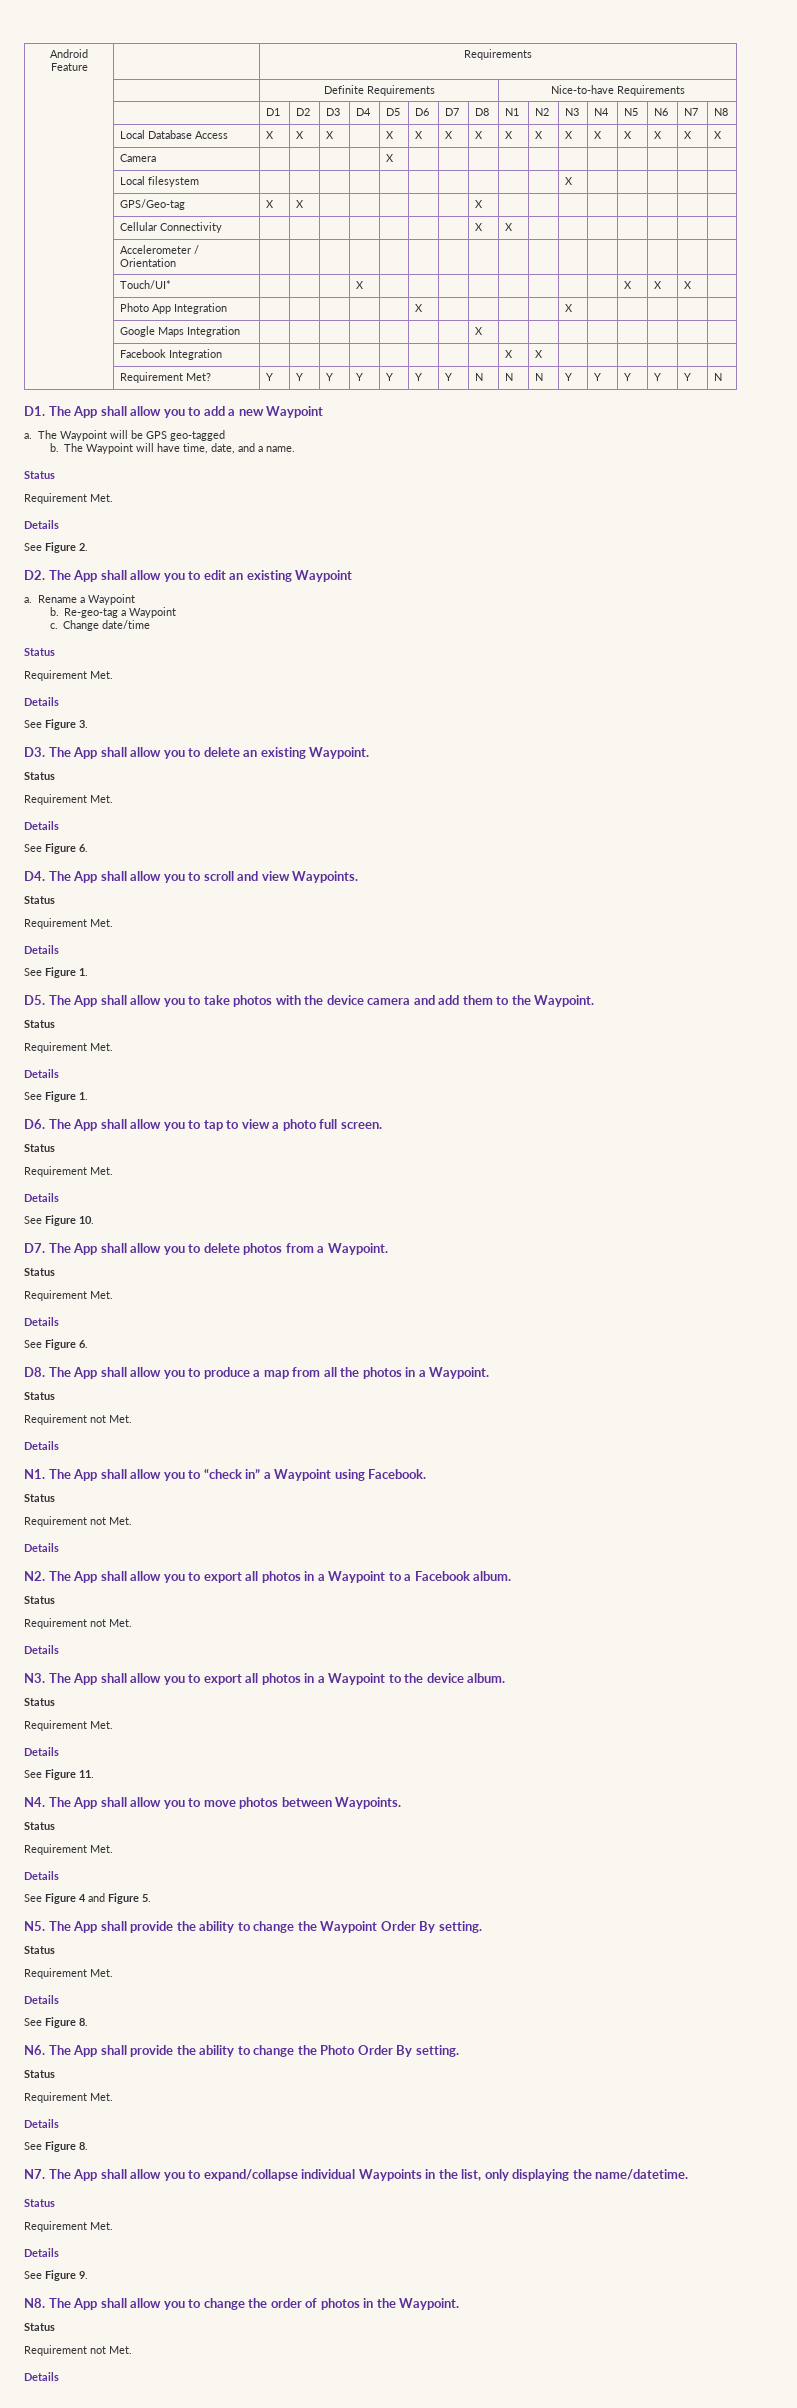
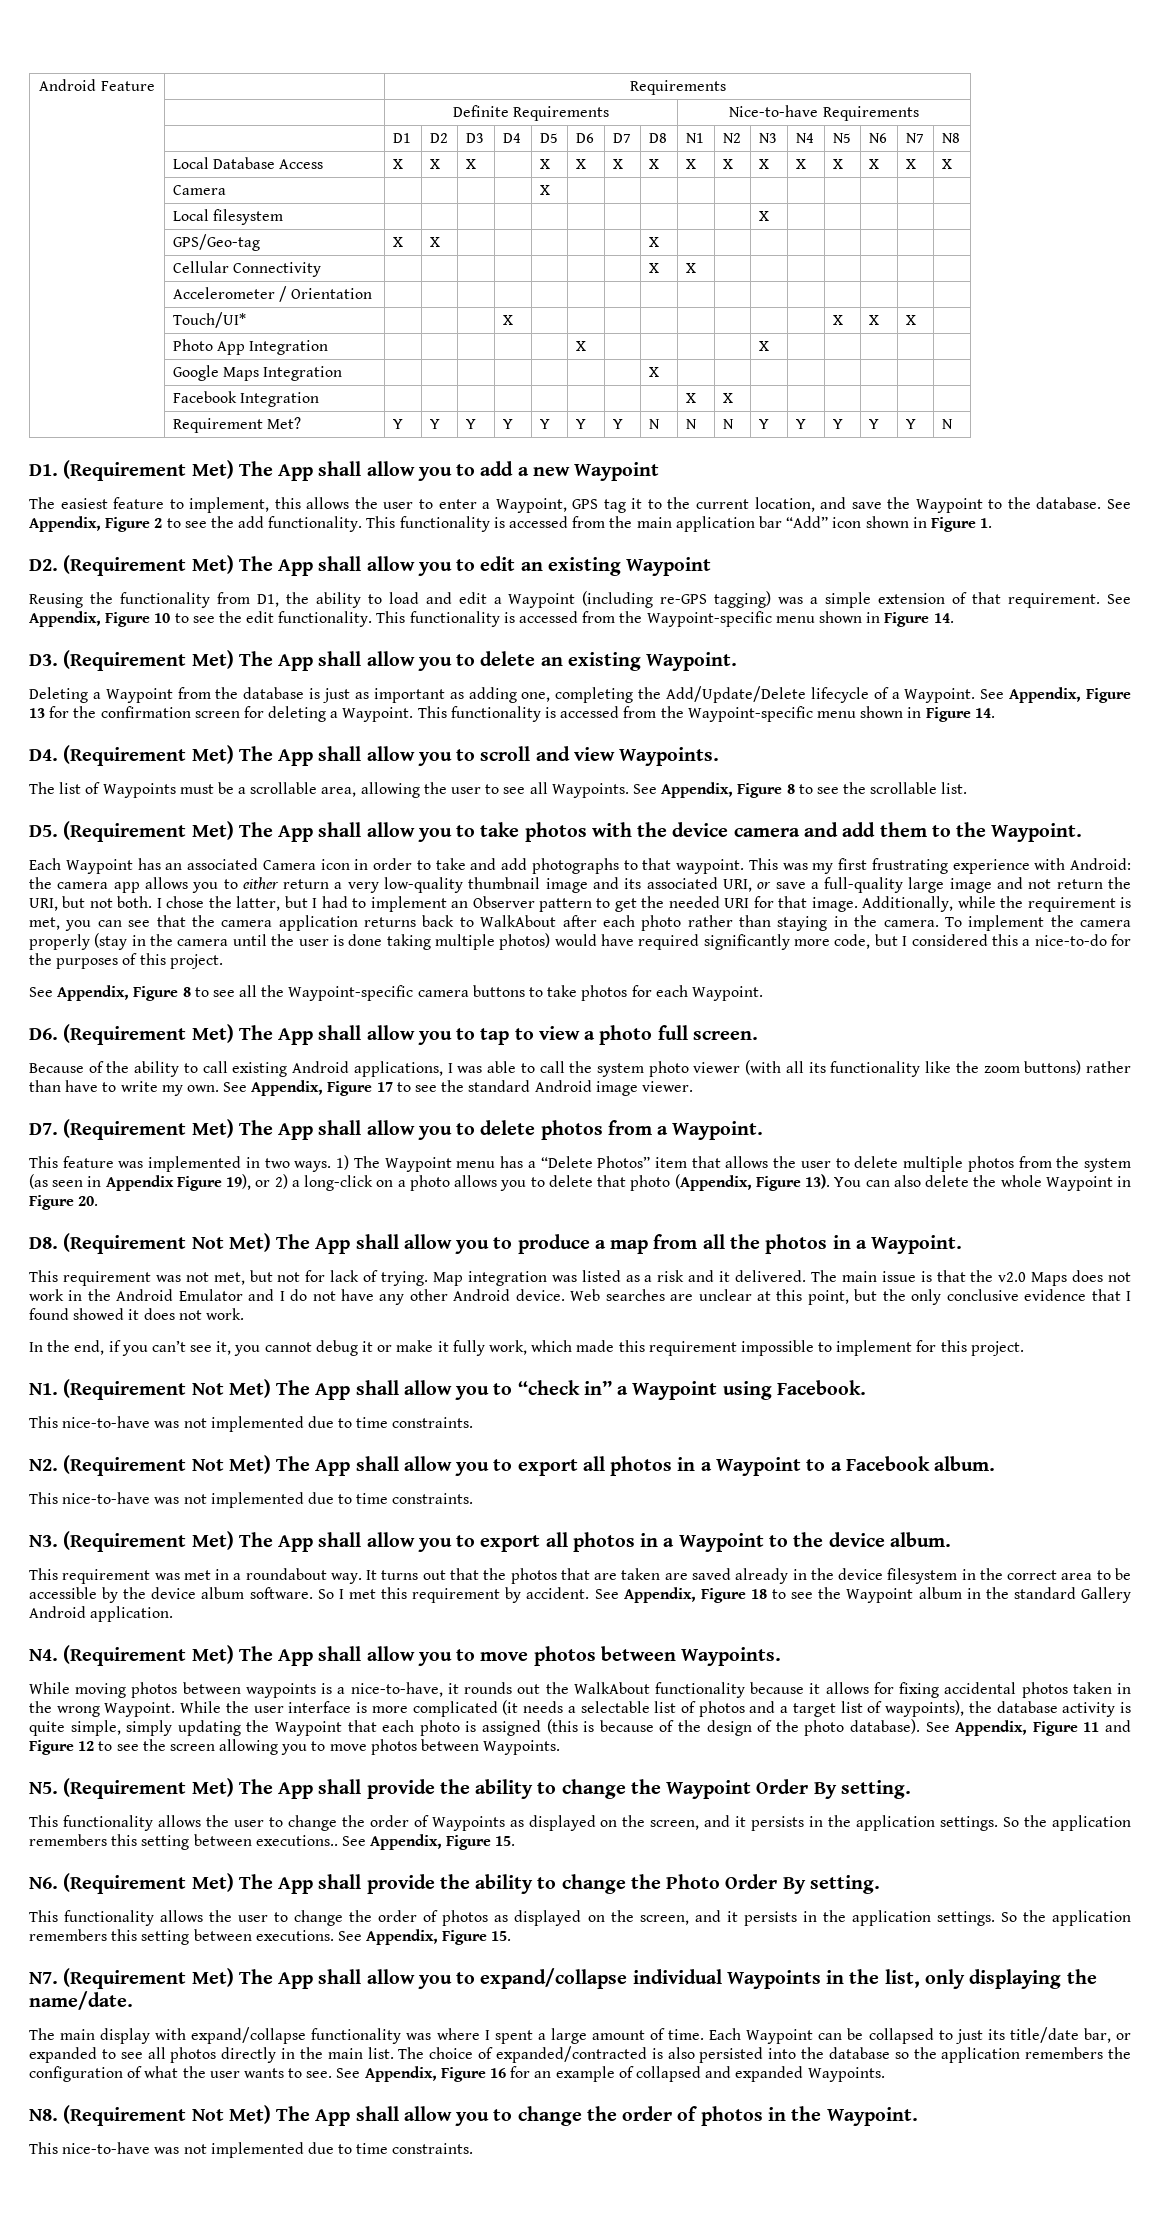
(45, 411) none -> [63,460,234,481] (Requirement Met)
[24,430,225,441] [49,443,296,454] [24,471,55,479] [24,493,113,504] [24,520,59,529] [24,542,88,553] a. The Waypoint will be GPS geo-tagged // b. The Waypoint will have time, date, and a name. // Status // Requirement Met. // Details // See Figure 2. -> [29,497,1131,513] [29,516,993,532] The easiest feature to implement, this allows the user to enter a Waypoint, GPS tag it to the current location, and save the Waypoint to the database. See Appendix, Figure 2 to see the add functionality. This functionality is accessed from the main application bar “Add” icon shown in Figure 1.
(45, 575) none -> [63,555,234,576] (Requirement Met)
[24,594,135,605] [49,607,177,618] [49,620,151,631] [24,648,55,656] [24,670,113,681] [24,697,59,706] [24,719,88,730] a. Rename a Waypoint // b. Re-geo-tag a Waypoint // c. Change date/time // Status // Requirement Met. // Details // See Figure 3. -> [29,591,1131,608] [29,611,954,627] Reusing the functionality from D1, the ability to load and edit a Waypoint (including re-GPS tagging) was a simple extension of that requirement. See Appendix, Figure 10 to see the edit functionality. This functionality is accessed from the Waypoint-specific menu shown in Figure 14.
(45, 752) none -> [63,650,234,671] (Requirement Met)
[24,772,55,780] [24,794,113,805] [24,821,59,830] [24,843,88,854] Status // Requirement Met. // Details // See Figure 6. -> [29,686,1132,703] [29,706,995,722] Deleting a Waypoint from the database is just as important as adding one, completing the Add/Update/Delete lifecycle of a Waypoint. See Appendix, Figure 13 for the confirmation screen for deleting a Waypoint. This functionality is accessed from the Waypoint-specific menu shown in Figure 14.
(45, 876) none -> [63,745,234,766] (Requirement Met)
[24,896,55,904] [24,918,113,929] [24,945,59,954] [24,967,88,978] Status // Requirement Met. // Details // See Figure 1. -> [29,782,968,798] The list of Waypoints must be a scrollable area, allowing the user to see all Waypoints. See Appendix, Figure 8 to see the scrollable list.
(45, 1000) none -> [63,821,234,842] (Requirement Met)
[24,1020,55,1028] [24,1042,113,1053] [24,1069,59,1078] [24,1091,88,1102] Status // Requirement Met. // Details // See Figure 1. -> [29,858,1131,874] [29,877,1131,893] [29,896,1131,912] [29,915,1131,931] [29,933,1132,950] [29,953,223,969] [29,985,763,1001] Each Waypoint has an associated Camera icon in order to take and add photographs to that waypoint. This was my first frustrating experience with Android: the camera app allows you to either return a very low-quality thumbnail image and its associated URI, or save a full-quality large image and not return the URI, but not both. I chose the latter, but I had to implement an Observer pattern to get the needed URI for that image. Additionally, while the requirement is met, you can see that the camera application returns back to WalkAbout after each photo rather than staying in the camera. To implement the camera properly (stay in the camera until the user is done taking multiple photos) would have required significantly more code, but I considered this a nice-to-do for the purposes of this project. // See Appendix, Figure 8 to see all the Waypoint-specific camera buttons to take photos for each Waypoint.
(45, 1124) none -> [63,1024,234,1045] (Requirement Met)
[24,1144,55,1152] [24,1166,113,1177] [24,1193,59,1202] [24,1215,94,1226] Status // Requirement Met. // Details // See Figure 10. -> [29,1060,1132,1077] [29,1080,693,1096] Because of the ability to call existing Android applications, I was able to call the system photo viewer (with all its functionality like the zoom buttons) rather than have to write my own. See Appendix, Figure 17 to see the standard Android image viewer.
(45, 1248) none -> [63,1119,234,1140] (Requirement Met)
[24,1268,55,1276] [24,1290,113,1301] [24,1317,59,1326] [24,1339,88,1350] [24,1367,45,1377] Status // Requirement Met. // Details // See Figure 6. // D8. -> [29,1155,1132,1172] [29,1174,1132,1191] [29,1195,99,1210] [29,1233,271,1254] This feature was implemented in two ways. 1) The Waypoint menu has a “Delete Photos” item that allows the user to delete multiple photos from the system (as seen in Appendix Figure 19), or 2) a long-click on a photo allows you to delete that photo (Appendix, Figure 13). You can also delete the whole Waypoint in Figure 20. // D8. (Requirement Not Met)
[24,1392,55,1400] [24,1414,132,1425] [24,1441,59,1450] [24,1469,45,1479] Status // Requirement not Met. // Details // N1. -> [29,1270,1131,1286] [29,1289,1131,1305] [29,1308,244,1320] [29,1340,1024,1356] [29,1379,271,1400] This requirement was not met, but not for lack of trying. Map integration was listed as a risk and it delivered. The main issue is that the v2.0 Maps does not work in the Android Emulator and I do not have any other Android device. Web searches are unclear at this point, but the only conclusive evidence that I found showed it does not work. // In the end, if you can’t see it, you cannot debug it or make it fully work, which made this requirement impossible to implement for this project. // N1. (Requirement Not Met)
[24,1494,55,1502] [24,1516,132,1527] [24,1543,59,1552] [24,1571,45,1581] Status // Requirement not Met. // Details // N2. -> [29,1416,474,1432] [29,1455,271,1476] This nice-to-have was not implemented due to time constraints. // N2. (Requirement Not Met)
[24,1596,55,1604] [24,1618,132,1629] [24,1645,59,1654] Status // Requirement not Met. // Details -> [29,1492,474,1508] This nice-to-have was not implemented due to time constraints.
(45, 1678) none -> [63,1531,234,1552] (Requirement Met)
[24,1698,55,1706] [24,1720,113,1731] [24,1747,59,1756] [24,1769,94,1780] Status // Requirement Met. // Details // See Figure 11. -> [29,1568,1131,1584] [29,1587,1131,1603] [29,1606,174,1622] This requirement was met in a roundabout way. It turns out that the photos that are taken are saved already in the device filesystem in the correct area to be accessible by the device album software. So I met this requirement by accident. See Appendix, Figure 18 to see the Waypoint album in the standard Gallery Android application.
(45, 1802) none -> [63,1645,234,1666] (Requirement Met)
[24,1822,55,1830] [24,1844,113,1855] [24,1871,59,1880] [24,1893,151,1904] Status // Requirement Met. // Details // See Figure 4 and Figure 5. -> [29,1682,1132,1698] [29,1700,1132,1717] [29,1719,1132,1736] [29,1739,561,1755] While moving photos between waypoints is a nice-to-have, it rounds out the WalkAbout functionality because it allows for fixing accidental photos taken in the wrong Waypoint. While the user interface is more complicated (it needs a selectable list of photos and a target list of waypoints), the database activity is quite simple, simply updating the Waypoint that each photo is assigned (this is because of the design of the photo database). See Appendix, Figure 11 and Figure 12 to see the screen allowing you to move photos between Waypoints.
(45, 1926) none -> [63,1778,234,1799] (Requirement Met)
[24,1946,55,1954] [24,1968,113,1979] [24,1995,59,2004] [24,2017,88,2028] Status // Requirement Met. // Details // See Figure 8. -> [29,1815,1132,1831] [29,1834,516,1850] This functionality allows the user to change the order of Waypoints as displayed on the screen, and it persists in the application settings. So the application remembers this setting between executions.. See Appendix, Figure 15.
(45, 2050) none -> [63,1873,234,1894] (Requirement Met)
[24,2070,55,2078] [24,2092,113,2103] [24,2119,59,2128] [24,2141,88,2152] Status // Requirement Met. // Details // See Figure 8. -> [29,1910,1131,1926] [29,1929,512,1945] This functionality allows the user to change the order of photos as displayed on the screen, and it persists in the application settings. So the application remembers this setting between executions. See Appendix, Figure 15.
(45, 2174) none -> [63,1968,234,1989] (Requirement Met)
[595,2169,689,2180] [24,2199,55,2207] [24,2221,113,2232] [24,2248,59,2257] [24,2270,88,2281] [24,2298,45,2308] name/datetime. // Status // Requirement Met. // Details // See Figure 9. // N8. -> [29,1991,133,2010] [29,2027,1132,2044] [29,2046,1132,2063] [29,2066,885,2082] [29,2105,271,2126] name/date. // The main display with expand/collapse functionality was where I spent a large amount of time. Each Waypoint can be collapsed to just its title/date bar, or expanded to see all photos directly in the main list. The choice of expanded/contracted is also persisted into the database so the application remembers the configuration of what the user wants to see. See Appendix, Figure 16 for an example of collapsed and expanded Waypoints. // N8. (Requirement Not Met)
[24,2323,55,2331] [24,2345,132,2356] [24,2372,59,2381] Status // Requirement not Met. // Details -> [29,2142,474,2158] This nice-to-have was not implemented due to time constraints.

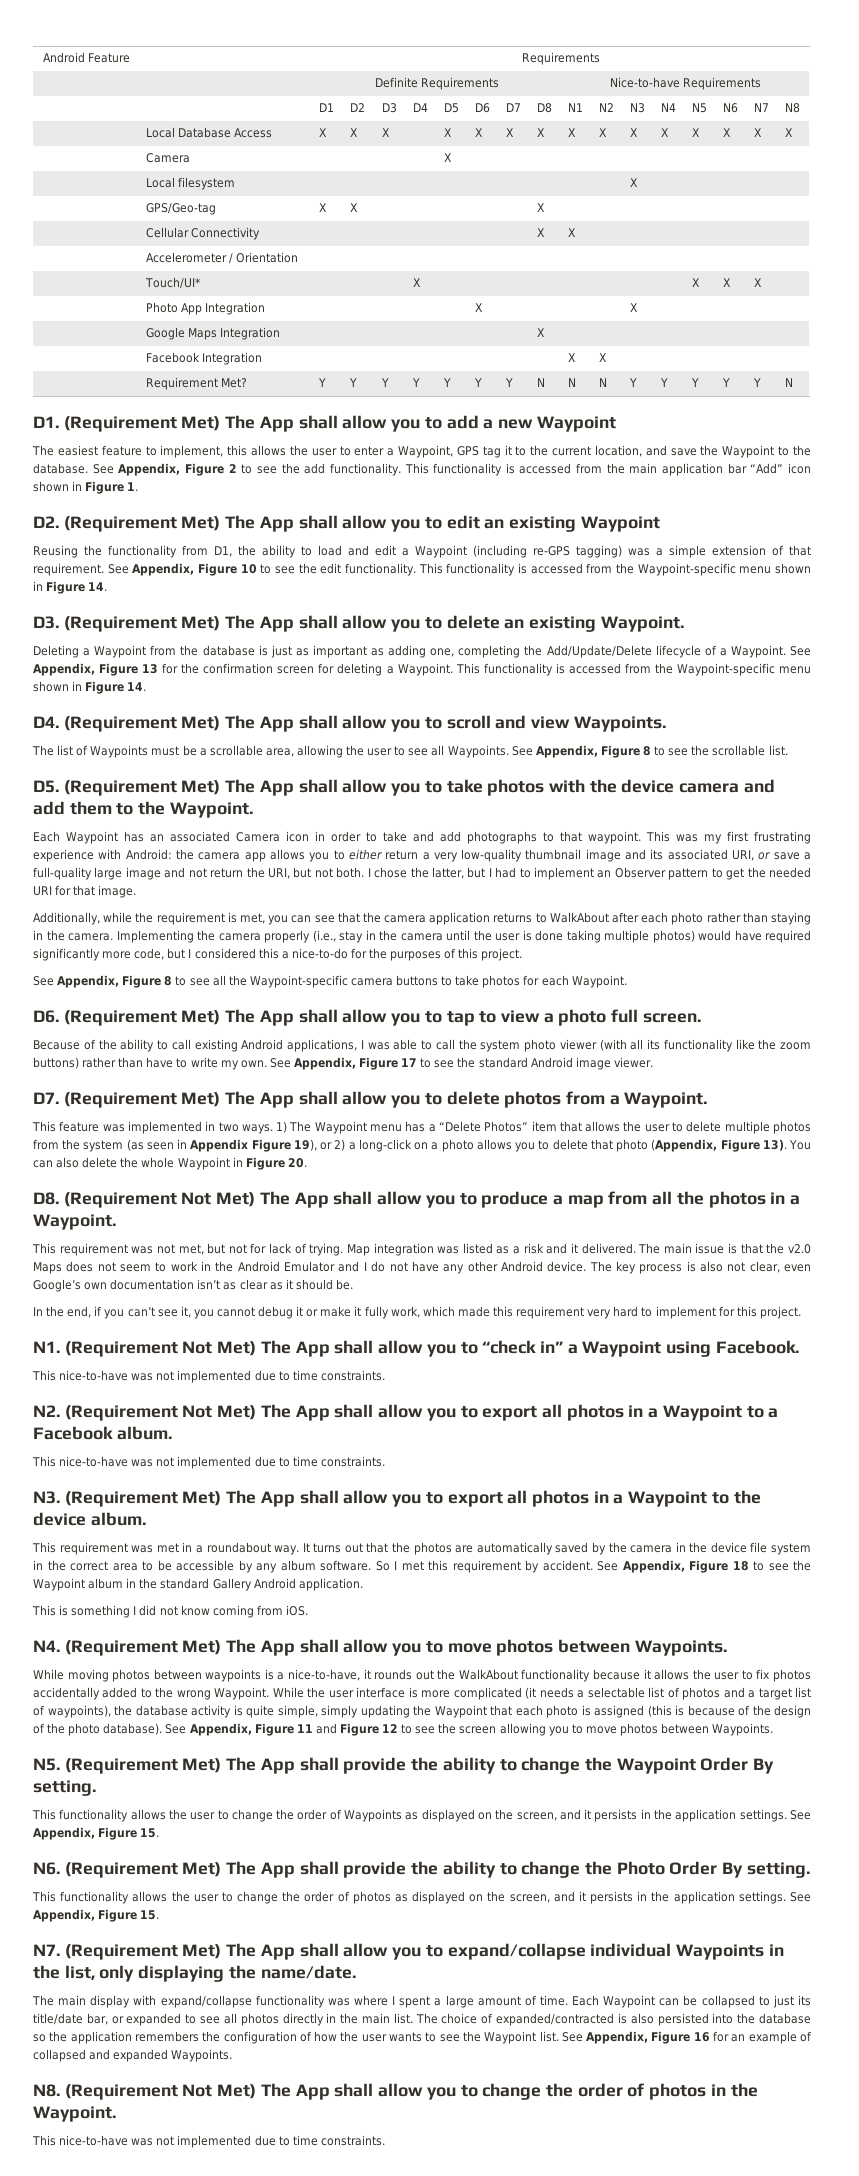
(858, 904) none -> (137, 891) //
[422,915,455,927] back -> (533, 918) none
[944,915,1045,931] To implement -> [116,930,194,943] Implementing
[94,933,128,950] (stay -> [312,930,363,943] (i.e., stay
(1131, 1277) none -> [120,1262,167,1272] seem to
[570,1289,1131,1305] [29,1308,244,1320] Web searches are unclear at this point, but the only conclusive evidence that I found showed it does not work. -> [589,1261,811,1274] [33,1279,353,1292] The key process is also not clear, even Google’s own documentation isn’t as clear as it should be.
[740,1340,814,1356] impossible -> [587,1306,639,1319] very hard
[560,1568,789,1584] that are taken are saved already -> [455,1542,673,1555] are automatically saved by the camera
[887,1568,958,1584] filesystem -> [750,1542,811,1555] file system
[123,1587,197,1599] the device -> [256,1563,277,1573] any
(174, 1614) none -> [32,1605,308,1618] // This is something I did not know coming from iOS.
[873,1682,1132,1698] for fixing accidental photos taken in -> [692,1669,811,1682] [33,1687,152,1700] the user to fix photos accidentally added to
[1003,1815,1132,1831] [29,1834,338,1850] So the application remembers this setting between executions.. -> (787, 1815) none
[1000,1910,1131,1926] [29,1929,334,1945] So the application remembers this setting between executions. -> (786, 1897) none
[144,2066,179,2078] what -> [314,2031,338,2042] how
[306,2071,333,2078] see. -> [439,2031,559,2044] see the Waypoint list.

